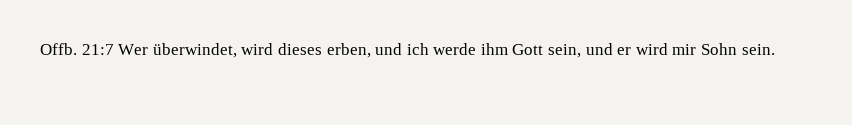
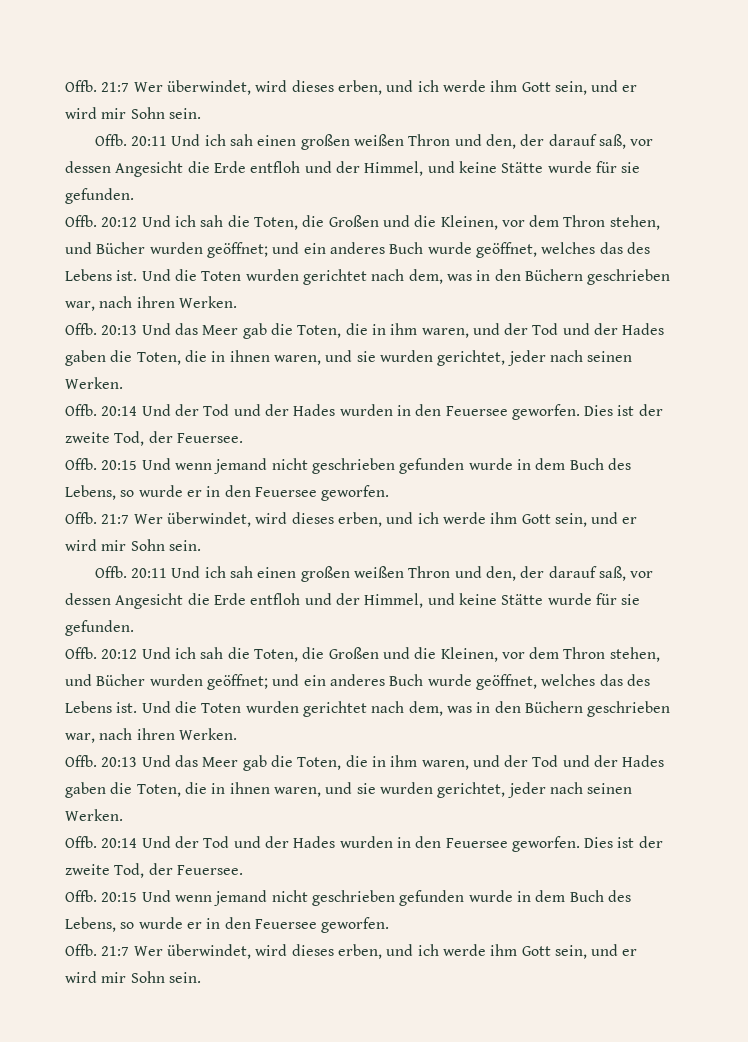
(775, 49) none -> [94,134,654,150] [65,161,641,177] [65,188,134,204] [65,215,660,230] [65,242,650,258] [65,269,671,285] [65,296,237,311] [65,323,665,339] [65,350,633,366] [65,377,123,389] [65,404,663,420] [65,431,243,446] [65,458,631,474] [65,485,390,501] [65,512,638,527] [65,539,201,551] [94,566,654,582] [65,593,641,609] [65,620,134,636] [65,647,660,662] [65,674,650,690] [65,701,671,717] [65,728,237,743] [65,755,665,771] [65,782,633,798] [65,809,123,821] [65,836,663,852] [65,863,243,878] [65,890,631,906] [65,917,390,933] [65,944,638,959] [65,971,201,983] // Offb. 20:11 Und ich sah einen großen weißen Thron und den, der darauf saß, vor dessen Angesicht die Erde entfloh und der Himmel, und keine Stätte wurde für sie gefunden. // Offb. 20:12 Und ich sah die Toten, die Großen und die Kleinen, vor dem Thron stehen, und Bücher wurden geöffnet; und ein anderes Buch wurde geöffnet, welches das des Lebens ist. Und die Toten wurden gerichtet nach dem, was in den Büchern geschrieben war, nach ihren Werken. // Offb. 20:13 Und das Meer gab die Toten, die in ihm waren, und der Tod und der Hades gaben die Toten, die in ihnen waren, und sie wurden gerichtet, jeder nach seinen Werken. // Offb. 20:14 Und der Tod und der Hades wurden in den Feuersee geworfen. Dies ist der zweite Tod, der Feuersee. // Offb. 20:15 Und wenn jemand nicht geschrieben gefunden wurde in dem Buch des Lebens, so wurde er in den Feuersee geworfen. // Offb. 21:7 Wer überwindet, wird dieses erben, und ich werde ihm Gott sein, und er wird mir Sohn sein. // Offb. 20:11 Und ich sah einen großen weißen Thron und den, der darauf saß, vor dessen Angesicht die Erde entfloh und der Himmel, und keine Stätte wurde für sie gefunden. // Offb. 20:12 Und ich sah die Toten, die Großen und die Kleinen, vor dem Thron stehen, und Bücher wurden geöffnet; und ein anderes Buch wurde geöffnet, welches das des Lebens ist. Und die Toten wurden gerichtet nach dem, was in den Büchern geschrieben war, nach ihren Werken. // Offb. 20:13 Und das Meer gab die Toten, die in ihm waren, und der Tod und der Hades gaben die Toten, die in ihnen waren, und sie wurden gerichtet, jeder nach seinen Werken. // Offb. 20:14 Und der Tod und der Hades wurden in den Feuersee geworfen. Dies ist der zweite Tod, der Feuersee. // Offb. 20:15 Und wenn jemand nicht geschrieben gefunden wurde in dem Buch des Lebens, so wurde er in den Feuersee geworfen. // Offb. 21:7 Wer überwindet, wird dieses erben, und ich werde ihm Gott sein, und er wird mir Sohn sein.

